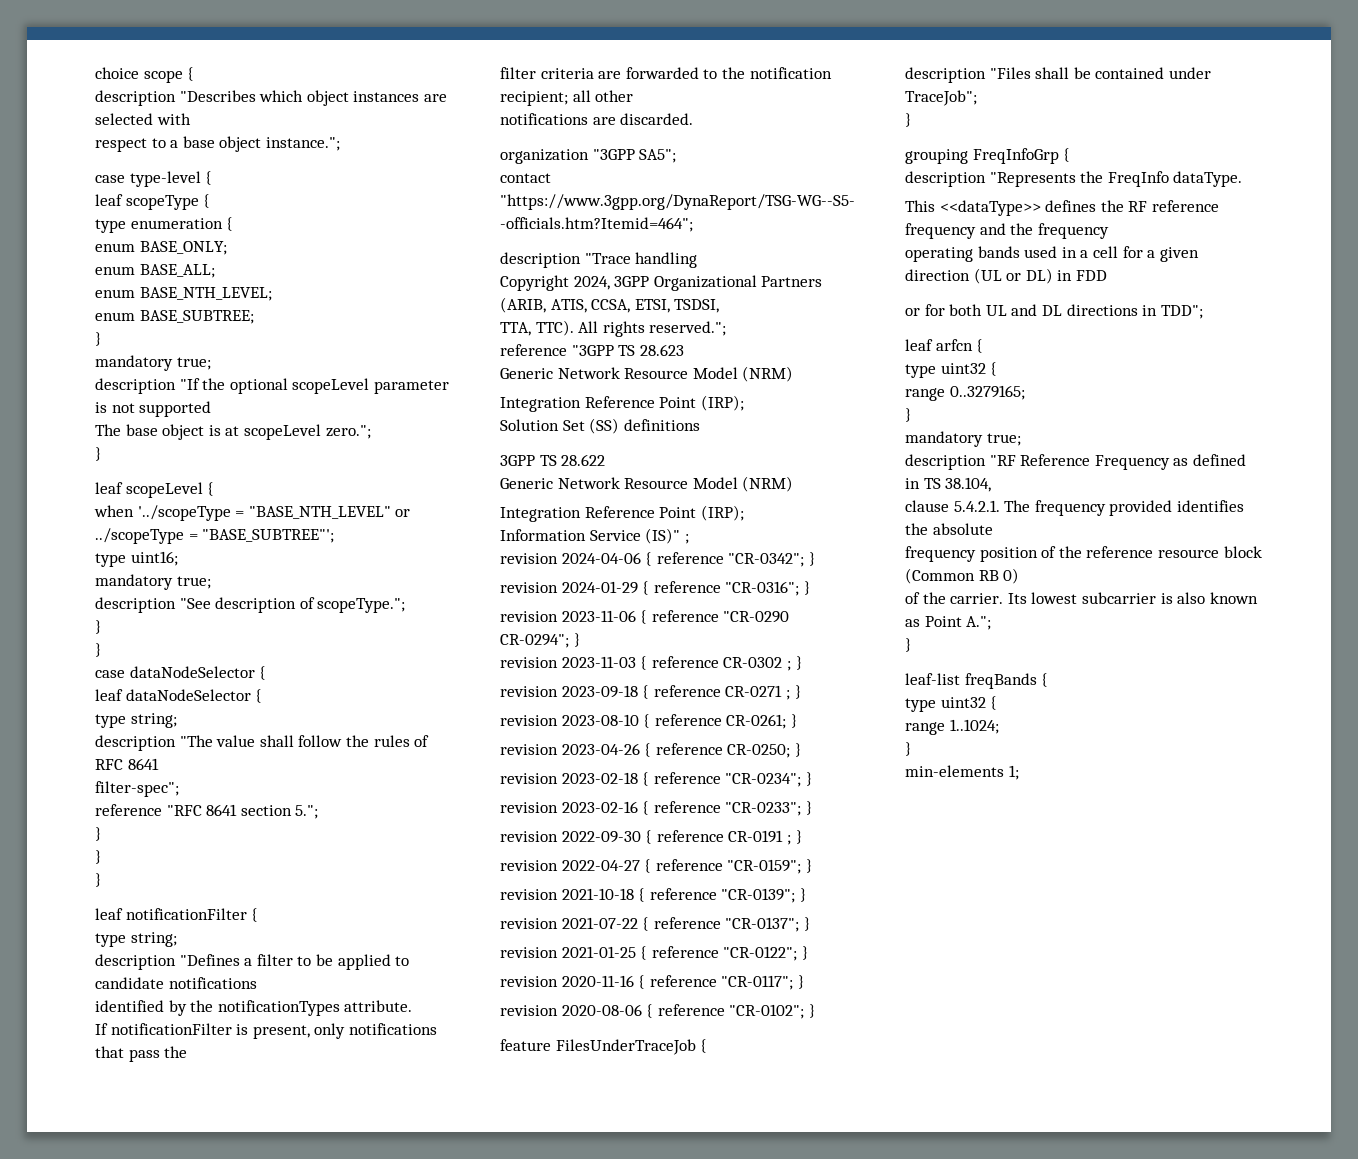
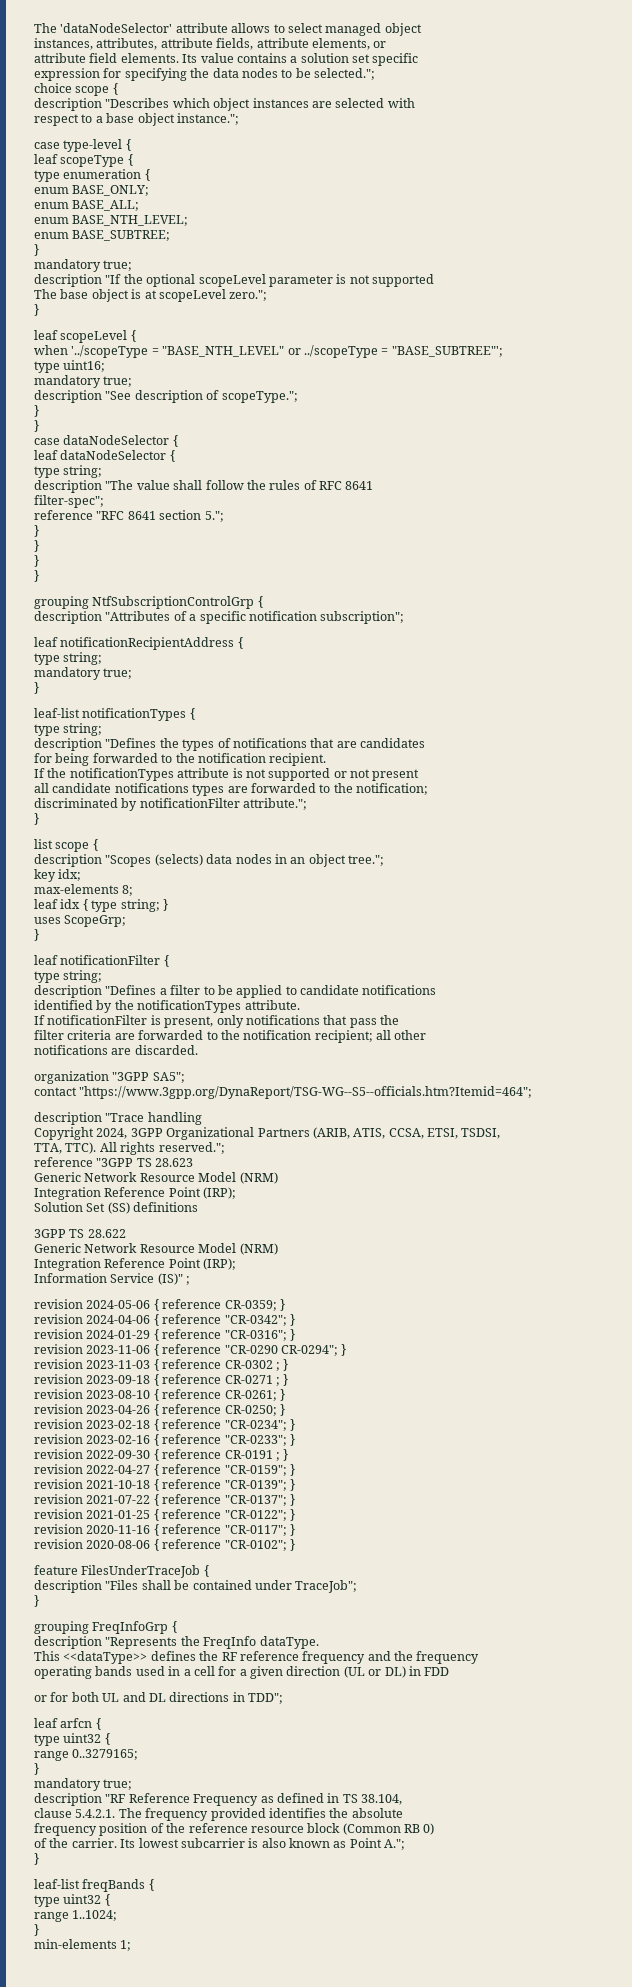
(95, 73) none -> [34,23,422,36] [34,38,387,50] [34,53,419,66] [34,68,375,81] The 'dataNodeSelector' attribute allows to select managed object // instances, attributes, attribute fields, attribute elements, or // attribute field elements. Its value contains a solution set specific // expression for specifying the data nodes to be selected."; //
(102, 880) none -> [34,570,39,582] [34,596,263,609] [34,611,405,624] [34,637,243,650] [34,652,103,665] [34,667,133,680] [34,682,39,694] [34,708,195,721] [34,723,103,736] [34,738,425,751] [34,753,327,766] [34,768,420,781] [34,783,428,796] [34,798,308,811] [34,813,39,825] [34,839,98,852] [34,854,384,867] [34,869,82,882] [34,884,134,896] [34,899,168,912] [34,915,127,927] [34,929,39,941] // } // grouping NtfSubscriptionControlGrp { // description "Attributes of a specific notification subscription"; // leaf notificationRecipientAddress { // type string; // mandatory true; // } // leaf-list notificationTypes { // type string; // description "Defines the types of notifications that are candidates // for being forwarded to the notification recipient. // If the notificationTypes attribute is not supported or not present // all candidate notifications types are forwarded to the notification; // discriminated by notificationFilter attribute."; // } // list scope { // description "Scopes (selects) data nodes in an object tree."; // key idx; // max-elements 8; // leaf idx { type string; } // uses ScopeGrp; // }
(689, 539) none -> [34,1299,285,1311] // revision 2024-05-06 { reference CR-0359; }

